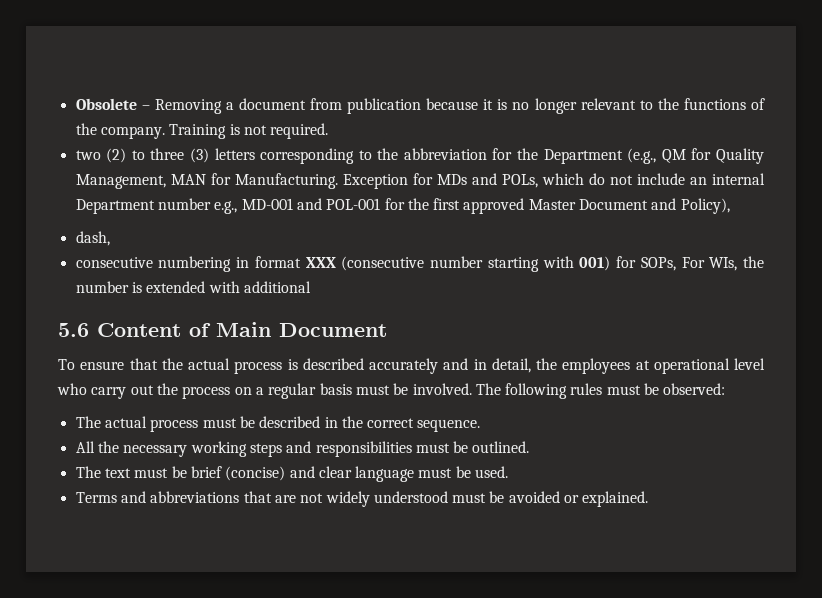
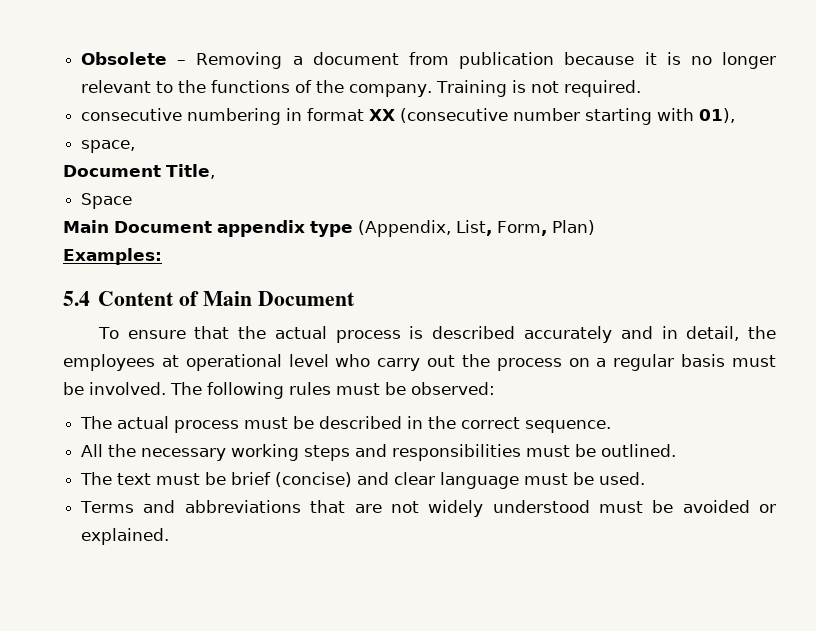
[75,148,764,164] [75,173,766,189] [75,198,730,214] [75,231,110,246] // two (2) to three (3) letters corresponding to the abbreviation for the Department (e.g., QM for Quality Management, MAN for Manufacturing. Exception for MDs and POLs, which do not include an internal Department number e.g., MD-001 and POL-001 for the first approved Master Document and Policy), // dash, -> (642, 88) none
[305,257,336,268] XXX -> [369,109,396,121] XX
[579,256,764,271] [75,281,311,293] [58,323,89,337] 001) for SOPs, For WIs, the number is extended with additional // 5.6 -> [699,108,736,123] [81,140,136,153] [63,164,215,179] [81,193,133,209] [63,220,595,237] [63,248,162,265] [63,291,90,306] 01), // space, // Document Title, // Space // Main Document appendix type (Appendix, List, Form, Plan) // Examples: // 5.4

